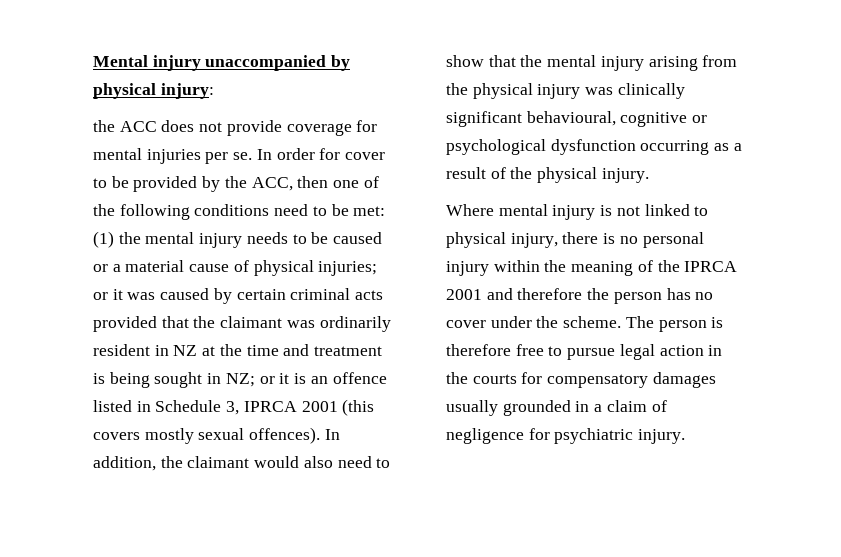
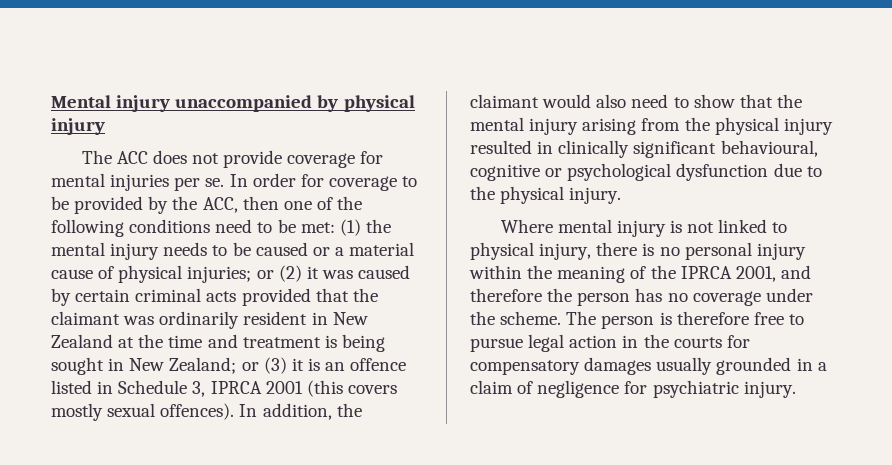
[160,83,214,99] [93,120,115,132] injury: // the -> [51,118,105,135] [81,150,112,164] injury // The
[345,152,386,160] cover -> [328,176,397,191] coverage
(108, 296) none -> [278,265,302,282] (2)
[173,345,198,356] NZ -> [332,312,368,325] [51,334,113,348] New Zealand
[225,373,275,387] NZ; or -> [129,357,287,374] New Zealand; or (3)
[585,87,614,95] was -> [470,140,554,154] resulted in
[640,140,742,155] [446,167,506,179] occurring as a result of -> [773,163,822,177] due to
[446,289,482,300] 2001 -> [735,266,776,282] 2001,
[446,320,486,328] cover -> [692,291,761,306] coverage

